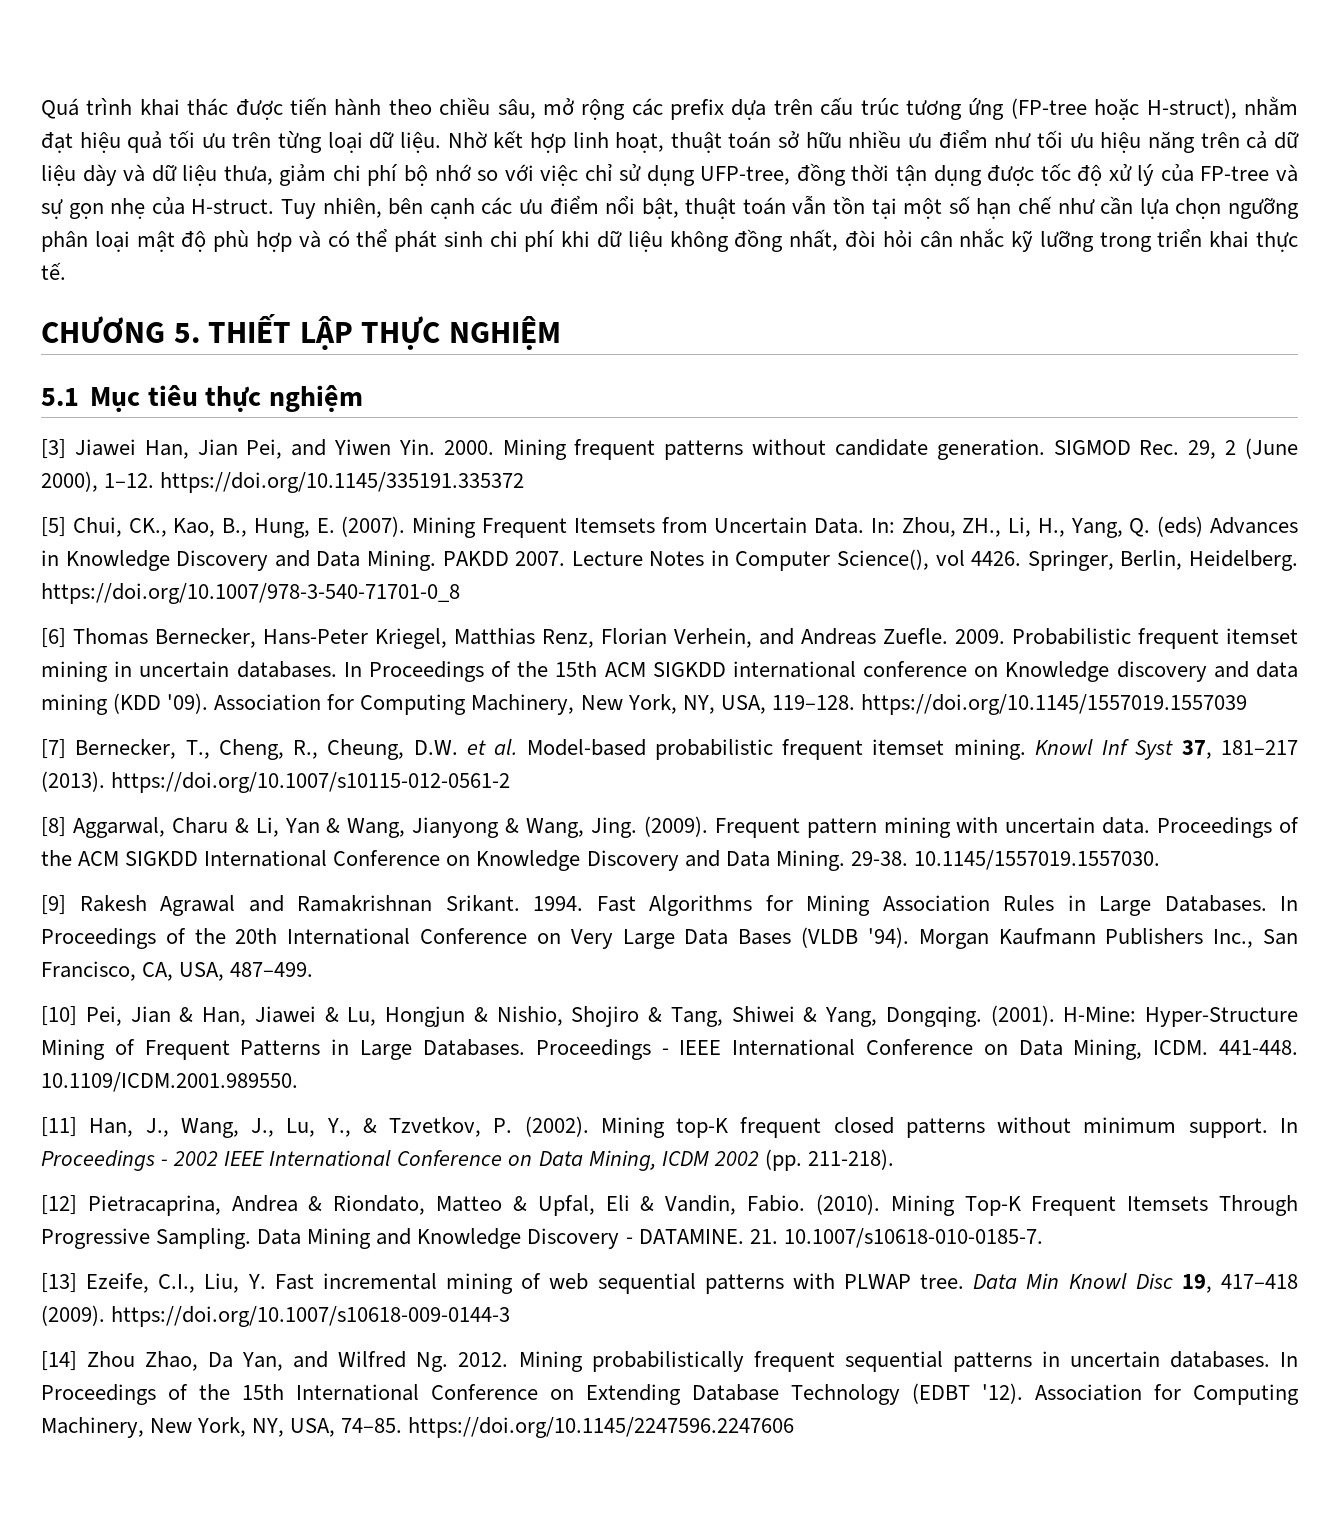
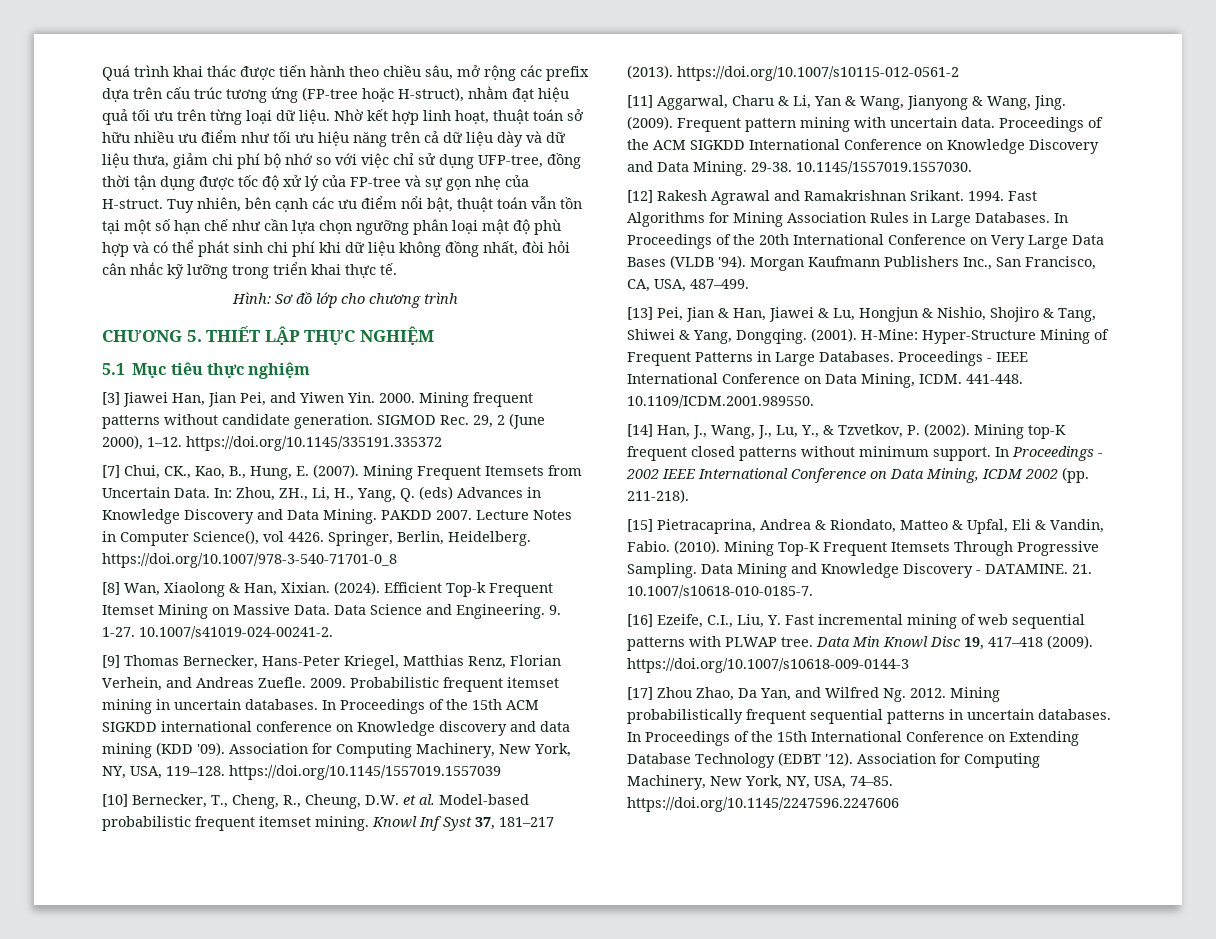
(66, 271) none -> [232,292,458,308] // Hình: Sơ đồ lớp cho chương trình
[41,517,66,537] [5] -> [102,465,120,478] [7]
[41,628,66,648] [6] -> [102,581,553,597] [102,604,561,619] [102,626,333,639] [102,655,120,668] [8] Wan, Xiaolong & Han, Xixian. (2024). Efficient Top-k Frequent Itemset Mining on Massive Data. Data Science and Engineering. 9. 1-27. 10.1007/s41019-024-00241-2. // [9]
[41,739,66,759] [7] -> [102,794,128,807] [10]
[41,817,66,837] [8] -> [627,95,653,108] [11]
[41,895,66,915] [9] -> [627,190,653,203] [12]
[41,1006,77,1026] [10] -> [627,307,653,320] [13]
[41,1117,77,1137] [11] -> [627,424,653,437] [14]
[41,1195,77,1215] [12] -> [627,519,653,532] [15]
[41,1273,77,1293] [13] -> [627,614,653,627] [16]
[41,1351,77,1371] [14] -> [627,687,653,700] [17]

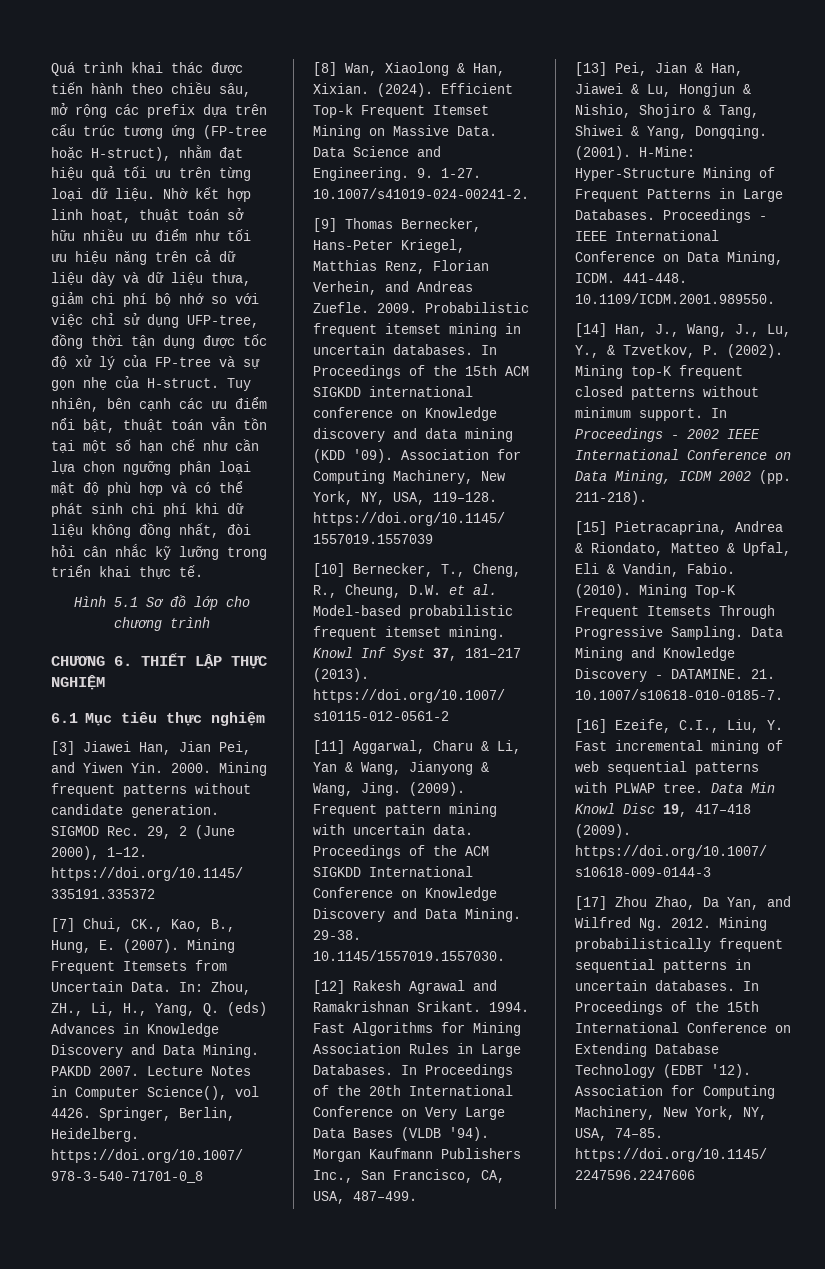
[232,292,271,304] Hình: -> [74,596,138,607] Hình 5.1
[186,330,202,342] 5. -> [114,656,132,666] 6.
[102,363,125,375] 5.1 -> [51,713,78,723] 6.1

